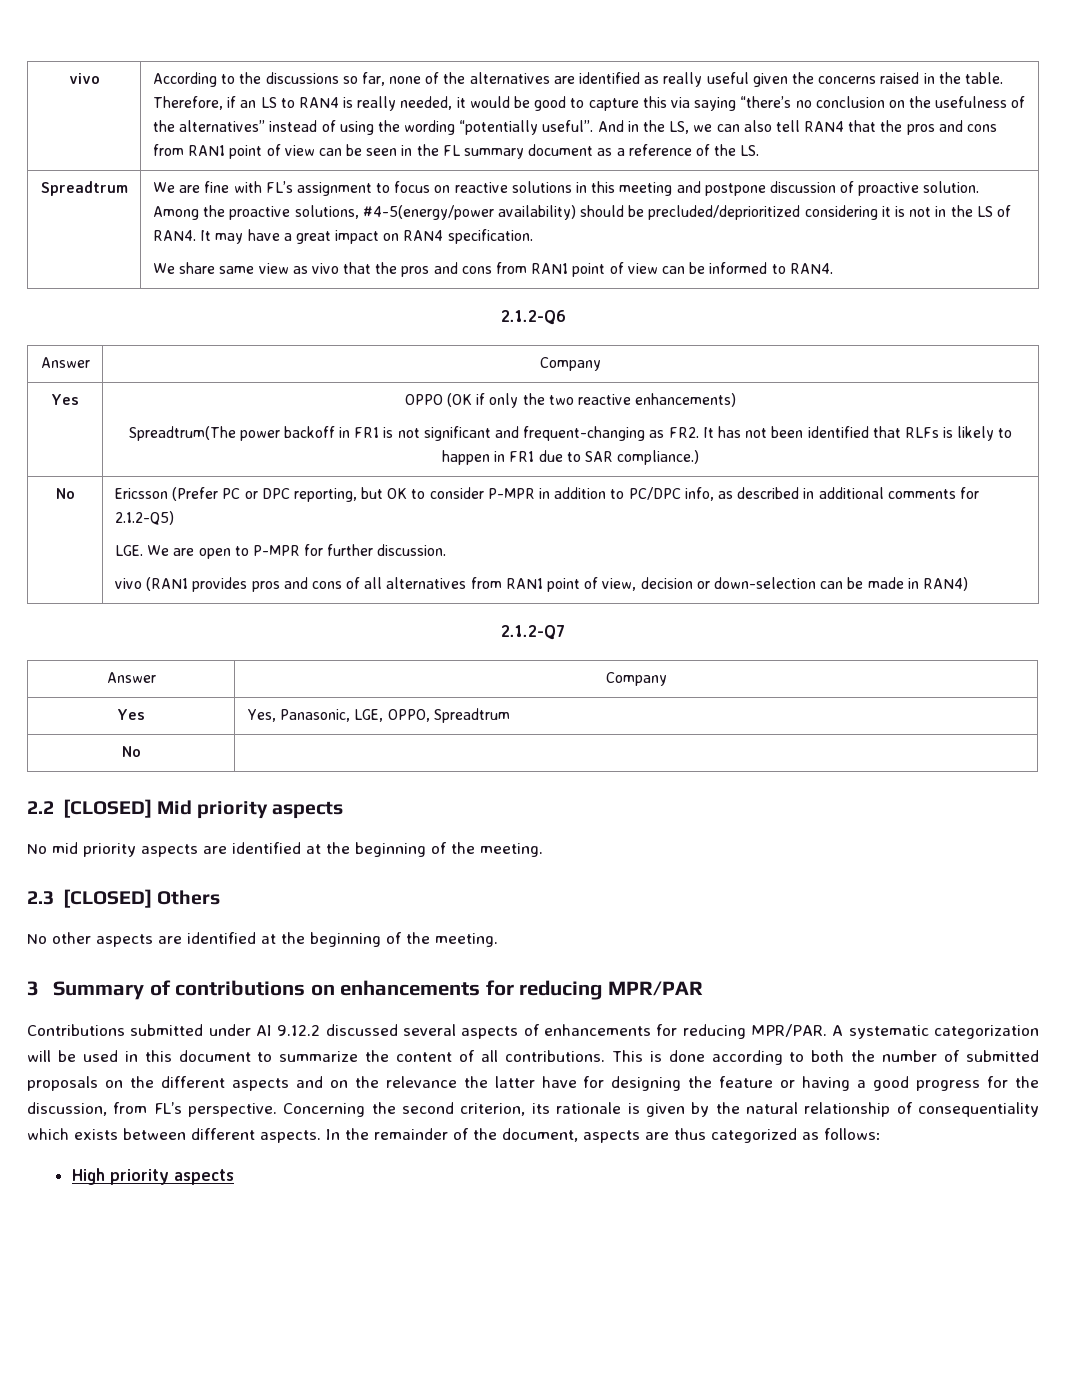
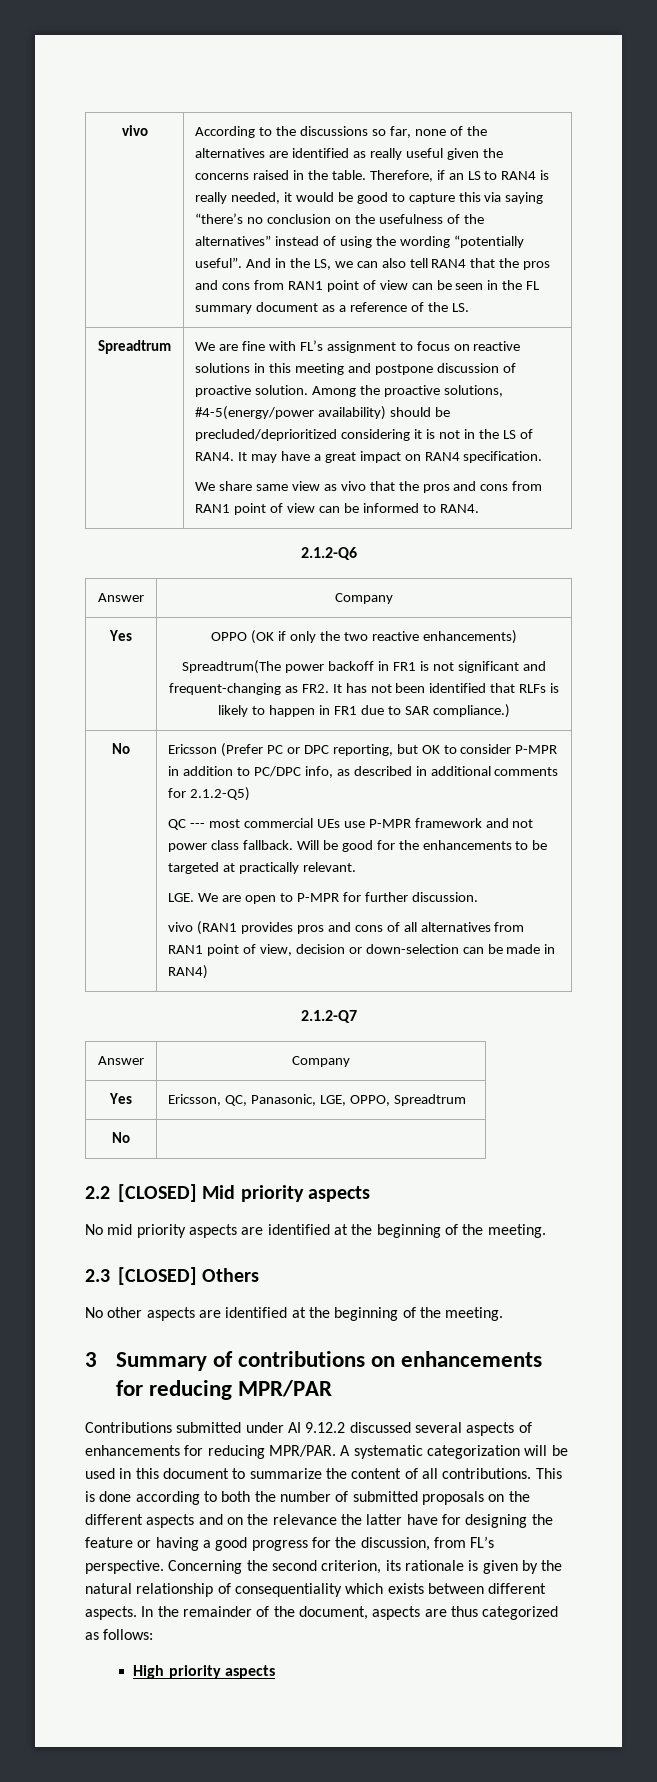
(174, 518) none -> [168,818,534,830] [168,840,548,852] [168,862,356,874] // QC --- most commercial UEs use P-MPR framework and not power class fallback. Will be good for the enhancements to be targeted at practically relevant.
[246,709,276,722] Yes, -> [168,1094,248,1106] Ericsson, QC,

